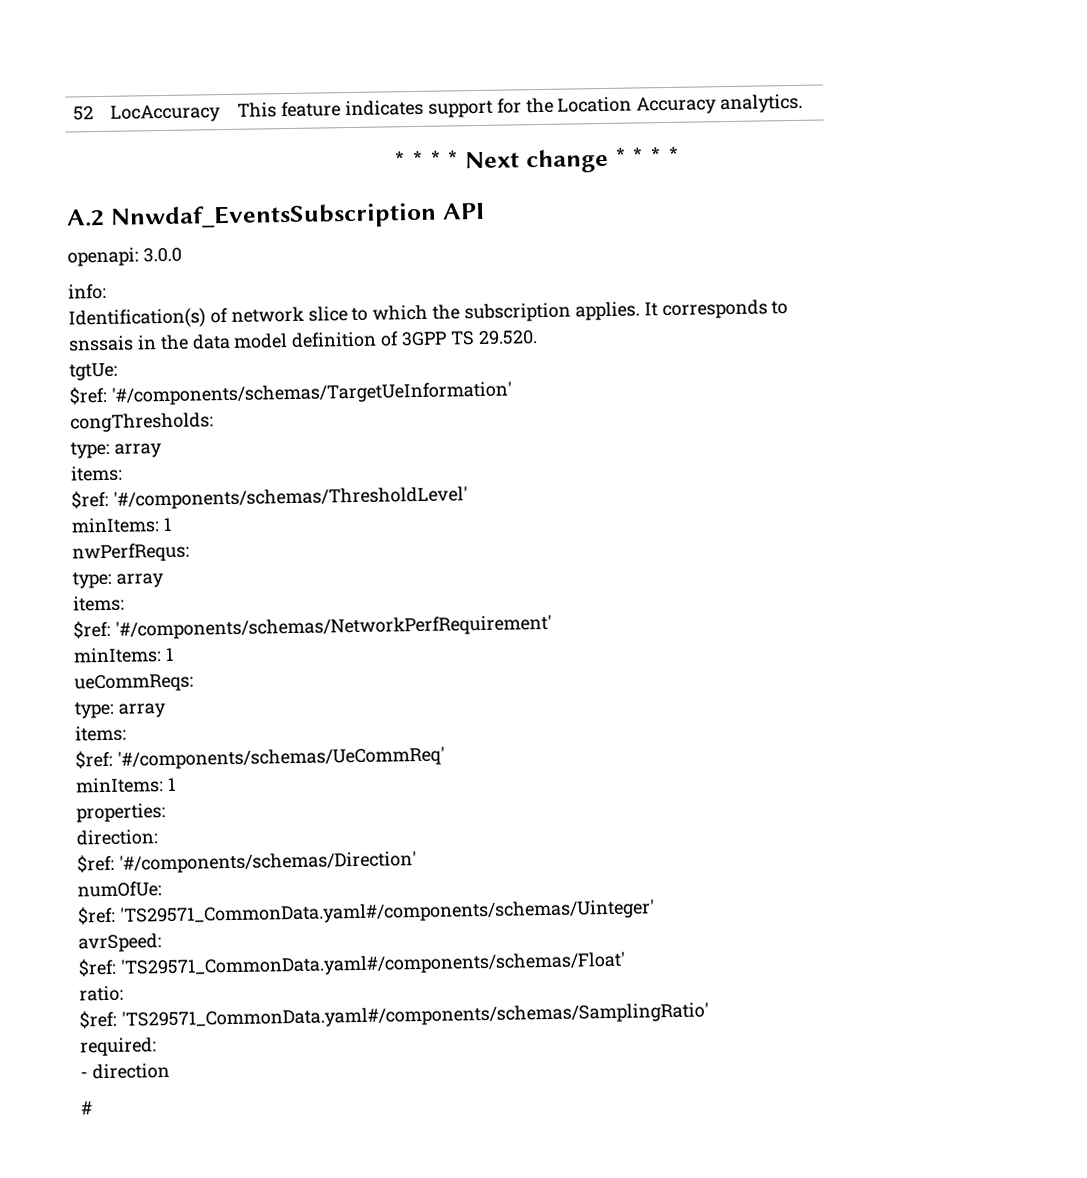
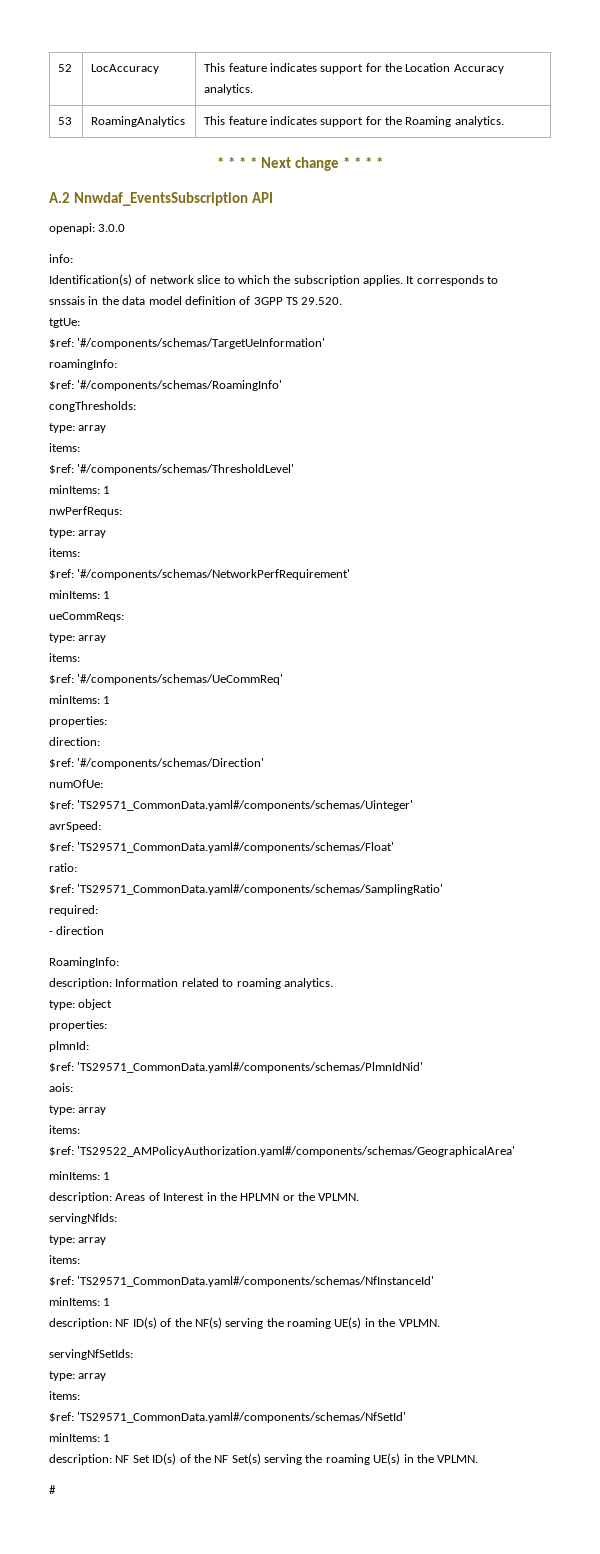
(804, 103) none -> [58,117,73,125] [91,116,186,127] [204,116,504,127] // 53 | RoamingAnalytics | This feature indicates support for the Roaming analytics.
(512, 393) none -> [49,359,117,370] [49,380,283,391] // roamingInfo: // $ref: '#/components/schemas/RoamingInfo'
(170, 1071) none -> [49,957,119,968] [49,978,333,989] [49,999,113,1010] [49,1020,107,1031] [49,1041,89,1052] [49,1062,424,1073] [49,1083,73,1092] [49,1105,107,1115] [49,1125,80,1134] [49,1146,516,1157] [49,1171,111,1180] [49,1192,360,1203] [49,1213,117,1224] [49,1235,107,1245] [49,1255,80,1264] [49,1276,435,1287] [49,1297,111,1306] [49,1317,440,1329] [49,1349,133,1360] [49,1371,107,1381] [49,1391,80,1400] [49,1412,407,1423] [49,1433,111,1442] [49,1453,479,1465] // RoamingInfo: // description: Information related to roaming analytics. // type: object // properties: // plmnId: // $ref: 'TS29571_CommonData.yaml#/components/schemas/PlmnIdNid' // aois: // type: array // items: // $ref: 'TS29522_AMPolicyAuthorization.yaml#/components/schemas/GeographicalArea' // minItems: 1 // description: Areas of Interest in the HPLMN or the VPLMN. // servingNfIds: // type: array // items: // $ref: 'TS29571_CommonData.yaml#/components/schemas/NfInstanceId' // minItems: 1 // description: NF ID(s) of the NF(s) serving the roaming UE(s) in the VPLMN. // servingNfSetIds: // type: array // items: // $ref: 'TS29571_CommonData.yaml#/components/schemas/NfSetId' // minItems: 1 // description: NF Set ID(s) of the NF Set(s) serving the roaming UE(s) in the VPLMN.

